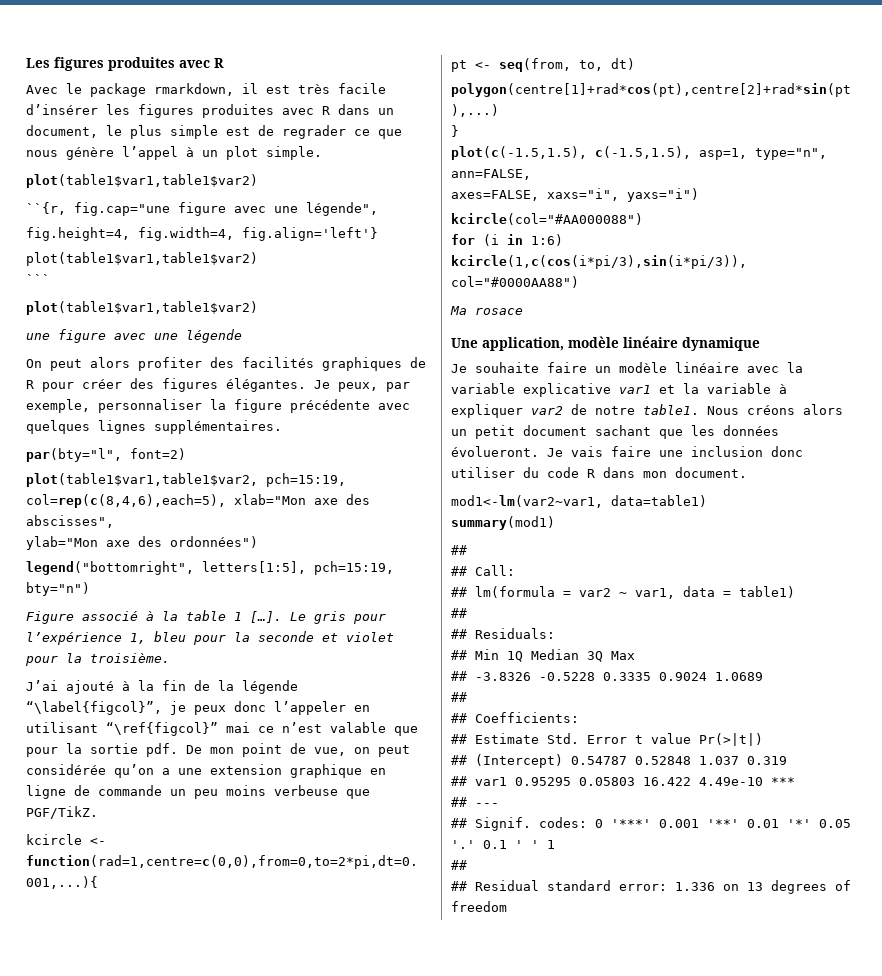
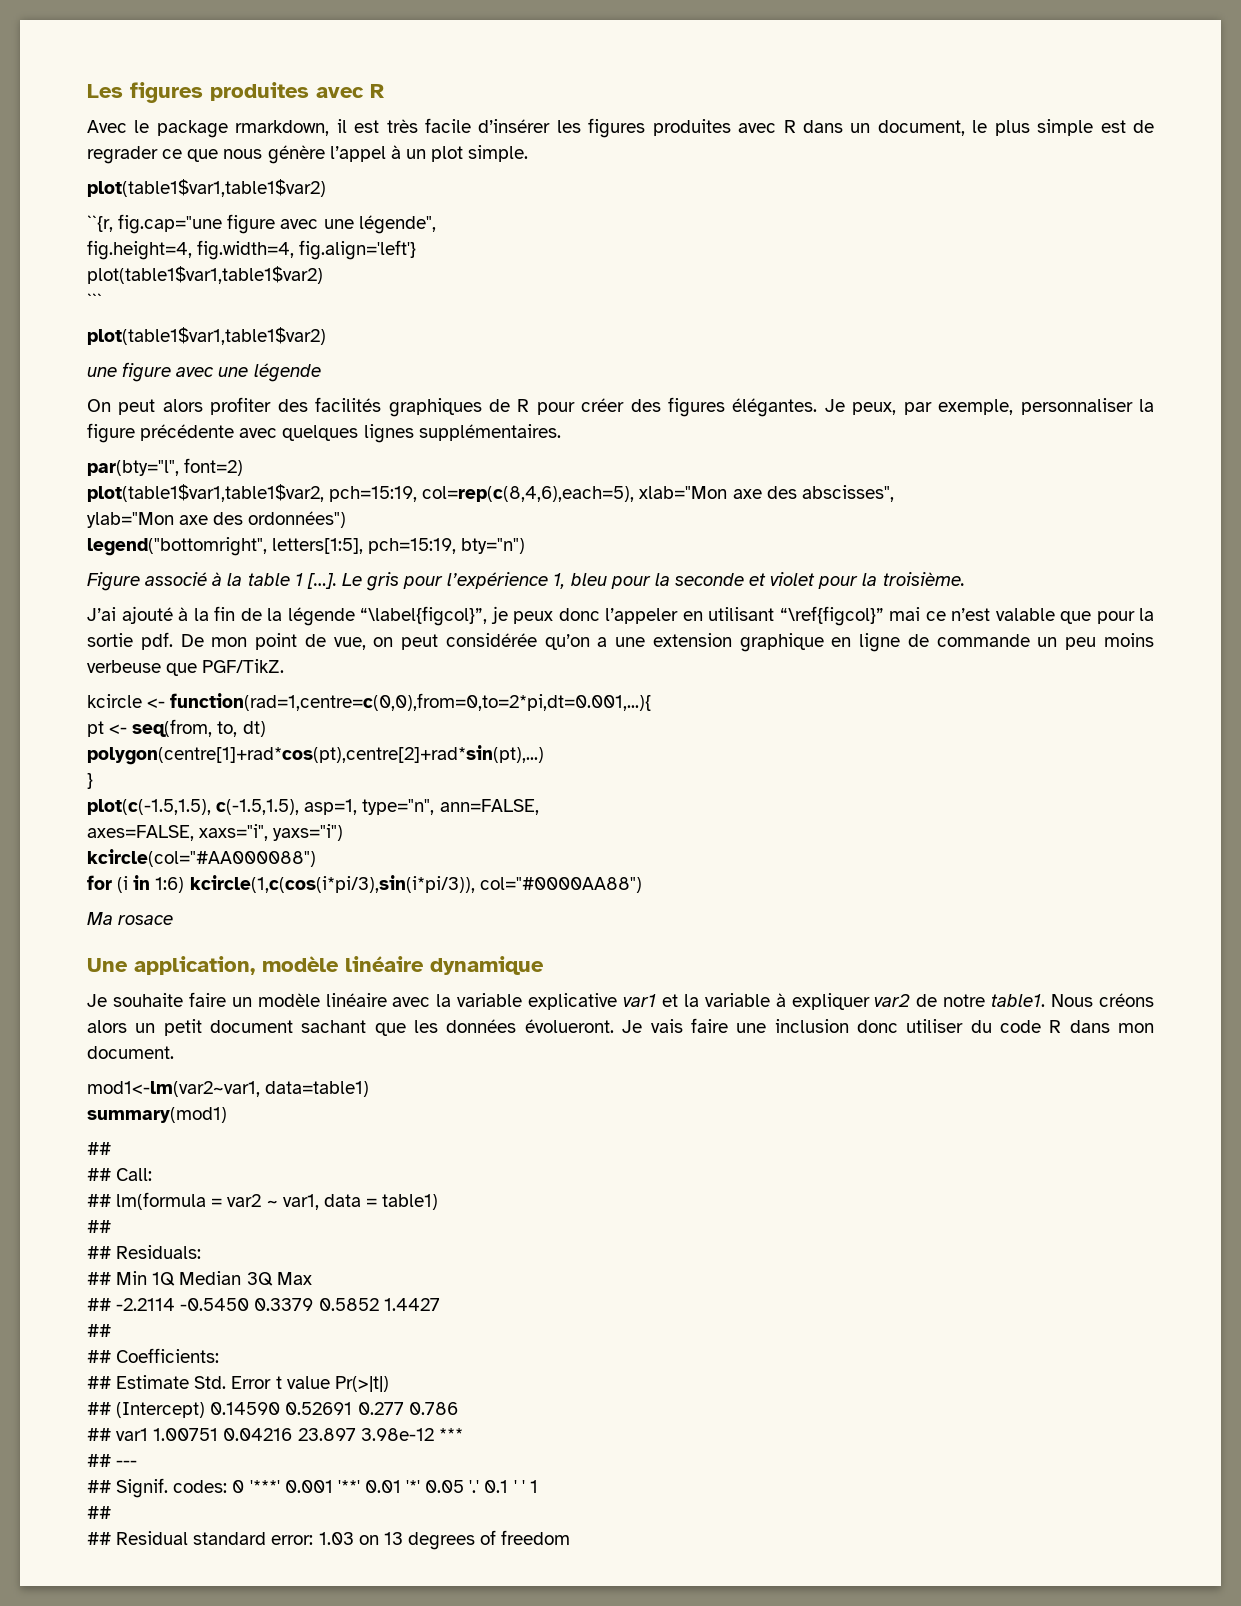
[475,672,763,681] -3.8326 -0.5228 0.3335 0.9024 1.0689 -> [116,1298,440,1311] -2.2114 -0.5450 0.3379 0.5852 1.4427
[571,756,787,765] [451,776,763,786] 0.54787 0.52848 1.037 0.319 // ## var1 0.95295 0.05803 16.422 4.49e-10 -> [210,1402,458,1415] [87,1428,434,1441] 0.14590 0.52691 0.277 0.786 // ## var1 1.00751 0.04216 23.897 3.98e-12
[675,882,715,891] 1.336 -> [318,1532,354,1545] 1.03

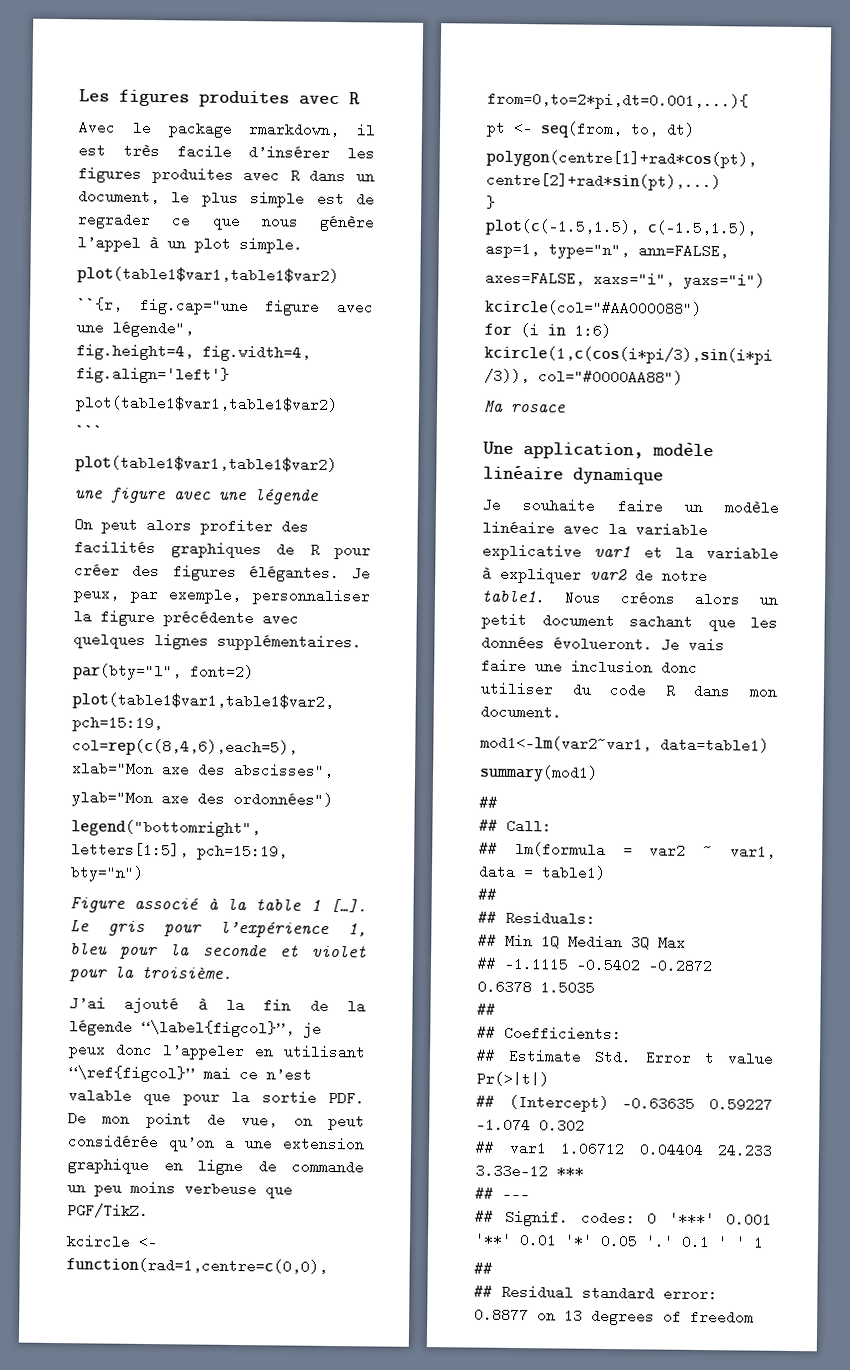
[140,632,173,650] pdf. -> [328,1090,365,1106] PDF.
[116,1298,440,1311] -2.2114 -0.5450 0.3379 0.5852 1.4427 -> [504,956,713,974] [477,979,595,995] -1.1115 -0.5402 -0.2872 0.6378 1.5035
[210,1402,458,1415] [87,1428,434,1441] 0.14590 0.52691 0.277 0.786 // ## var1 1.00751 0.04216 23.897 3.98e-12 -> [622,1096,773,1112] [476,1117,585,1133] [475,1140,773,1158] [475,1163,548,1179] -0.63635 0.59227 -1.074 0.302 // ## var1 1.06712 0.04404 24.233 3.33e-12
[318,1532,354,1545] 1.03 -> [474,1307,529,1323] 0.8877

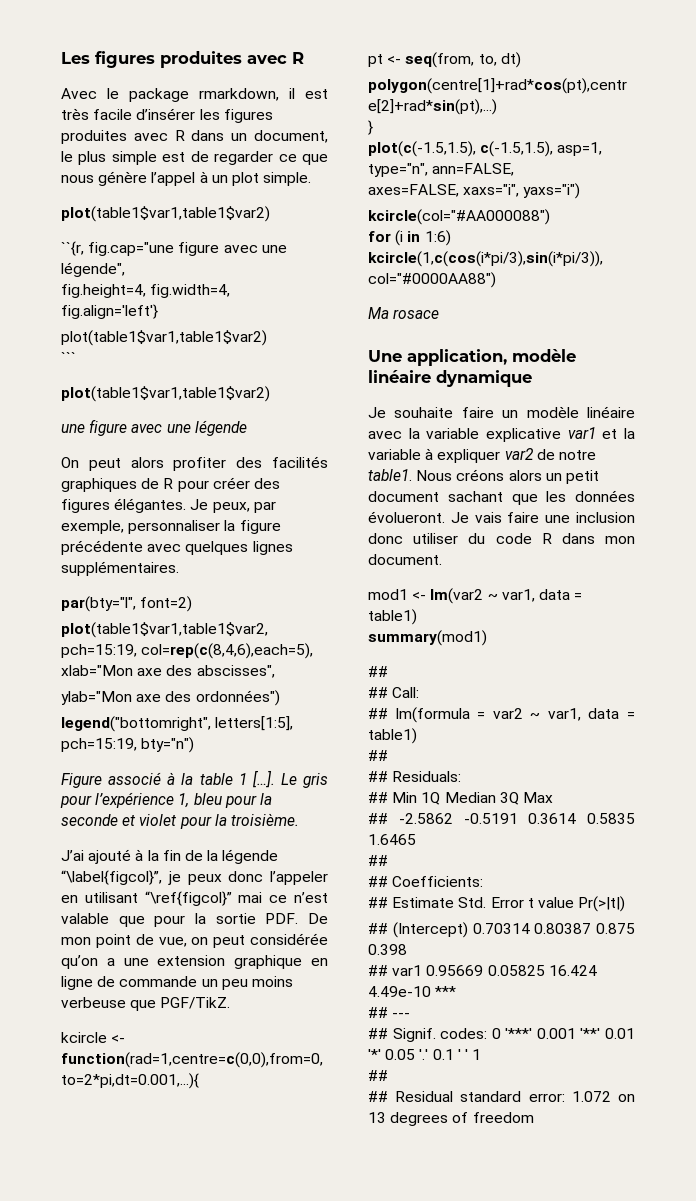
[77,212,151,229] regrader -> [214,151,274,165] regarder
[480,735,769,753] mod1<-lm(var2~var1, data=table1) -> [368,588,583,604] [368,609,417,625] mod1 <- lm(var2 ~ var1, data = table1)
[504,956,713,974] [477,979,595,995] -1.1115 -0.5402 -0.2872 0.6378 1.5035 -> [398,813,635,824] [368,834,416,845] -2.5862 -0.5191 0.3614 0.5835 1.6465
[622,1096,773,1112] [476,1117,585,1133] [475,1140,773,1158] [475,1163,548,1179] -0.63635 0.59227 -1.074 0.302 // ## var1 1.06712 0.04404 24.233 3.33e-12 -> [472,923,635,934] [368,944,407,955] [368,965,597,976] [368,986,431,997] 0.70314 0.80387 0.875 0.398 // ## var1 0.95669 0.05825 16.424 4.49e-10
[474,1307,529,1323] 0.8877 -> [571,1091,611,1102] 1.072

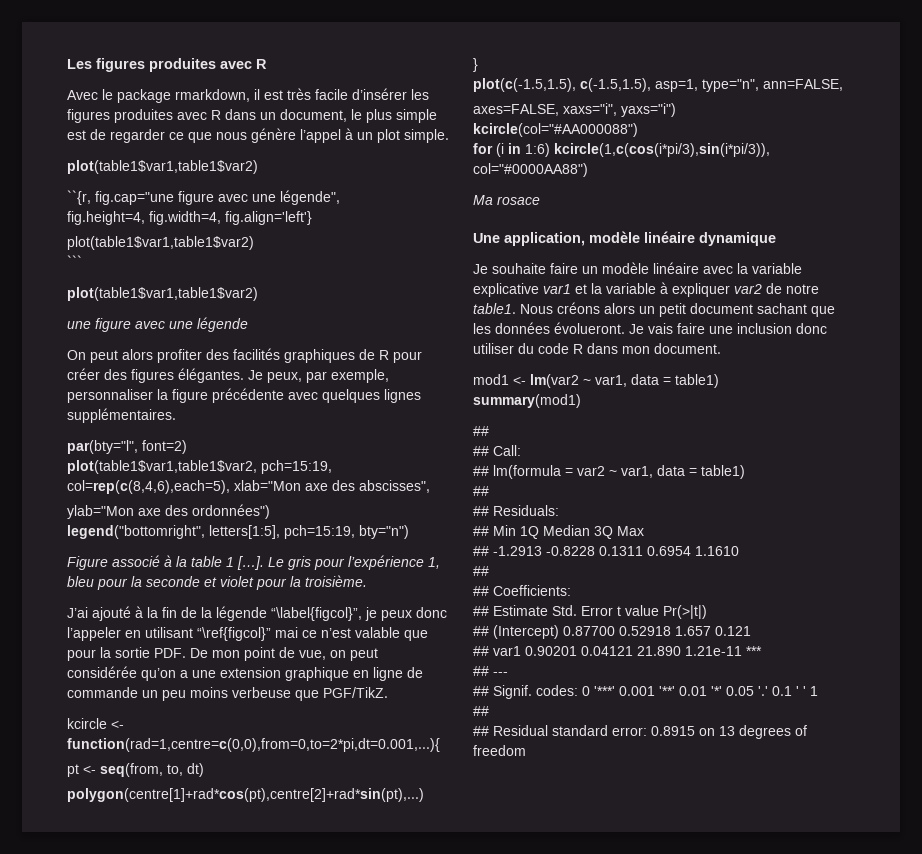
[398,813,635,824] [368,834,416,845] -2.5862 -0.5191 0.3614 0.5835 1.6465 -> [493,546,739,556] -1.2913 -0.8228 0.1311 0.6954 1.1610
[472,923,635,934] [368,944,407,955] [368,965,597,976] [368,986,431,997] 0.70314 0.80387 0.875 0.398 // ## var1 0.95669 0.05825 16.424 4.49e-10 -> [563,626,751,636] [473,646,742,656] 0.87700 0.52918 1.657 0.121 // ## var1 0.90201 0.04121 21.890 1.21e-11
[571,1091,611,1102] 1.072 -> [651,726,695,736] 0.8915

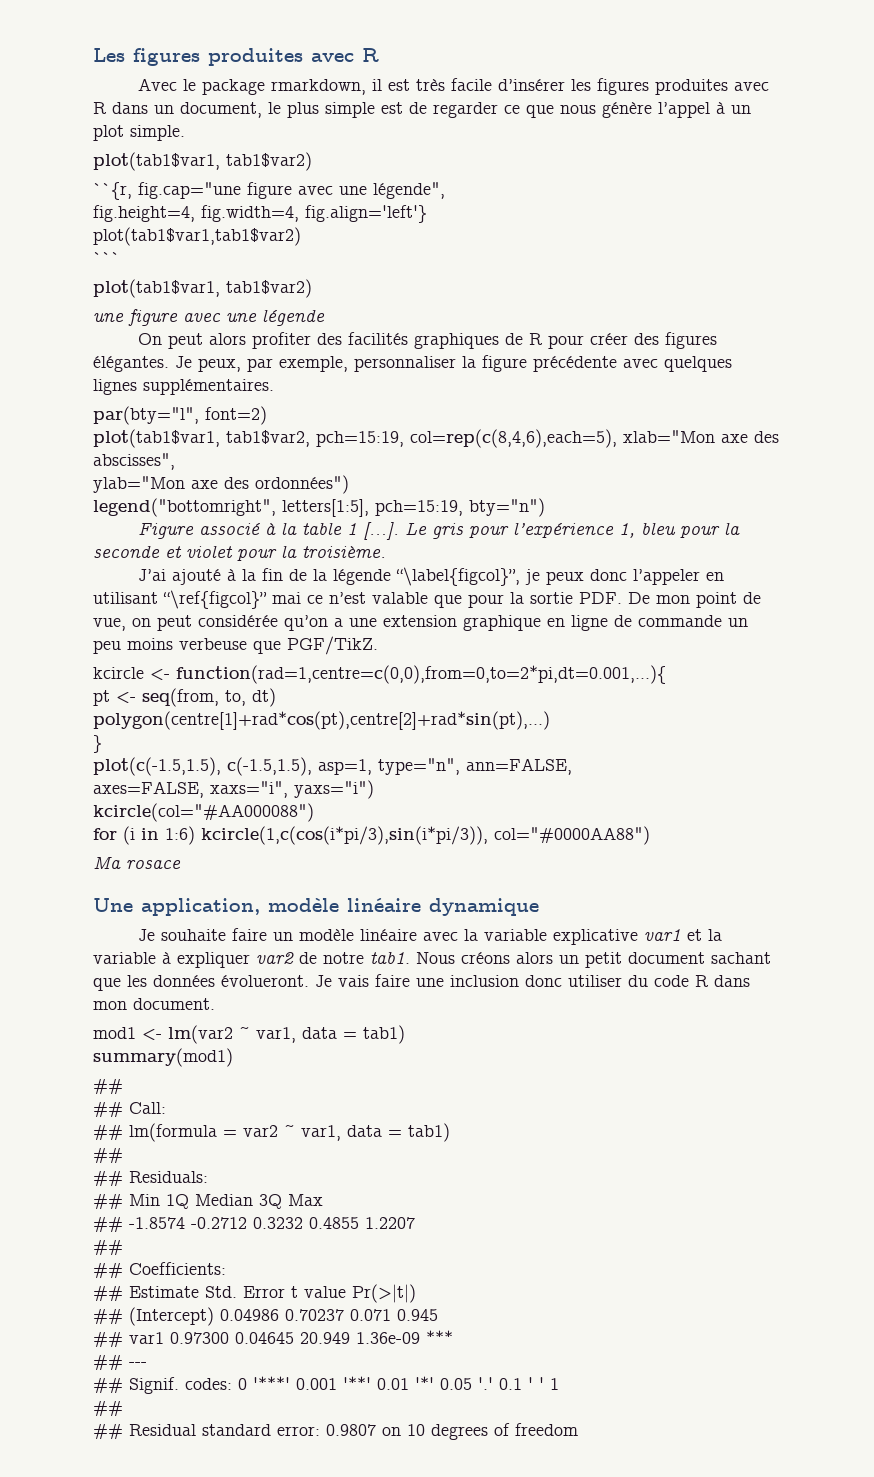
[67,160,258,174] plot(table1$var1,table1$var2) -> [93,152,312,171] plot(tab1$var1, tab1$var2)
[67,236,254,250] plot(table1$var1,table1$var2) -> [93,227,301,246] plot(tab1$var1,tab1$var2)
[67,287,258,301] plot(table1$var1,table1$var2) -> [93,279,312,298] plot(tab1$var1, tab1$var2)
[67,460,257,474] plot(table1$var1,table1$var2, -> [93,429,310,448] plot(tab1$var1, tab1$var2,
[473,303,516,314] table1. -> [370,951,410,964] tab1.
[675,374,719,388] table1) -> [363,1025,405,1044] tab1)
[701,465,745,479] table1) -> [408,1123,450,1142] tab1)
[493,546,739,556] -1.2913 -0.8228 0.1311 0.6954 1.1610 -> [129,1217,415,1229] -1.8574 -0.2712 0.3232 0.4855 1.2207
[563,626,751,636] [473,646,742,656] 0.87700 0.52918 1.657 0.121 // ## var1 0.90201 0.04121 21.890 1.21e-11 -> [220,1309,438,1321] [93,1331,420,1348] 0.04986 0.70237 0.071 0.945 // ## var1 0.97300 0.04645 20.949 1.36e-09
[651,726,735,736] 0.8915 on 13 -> [326,1424,425,1436] 0.9807 on 10

